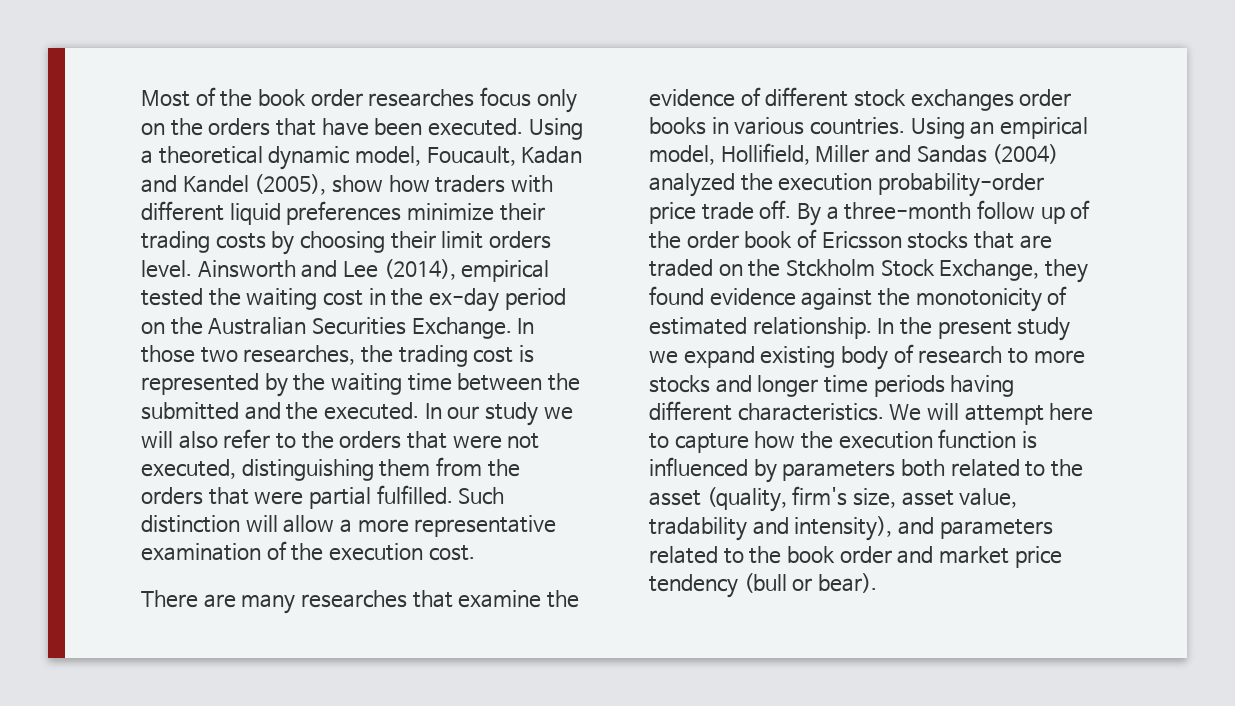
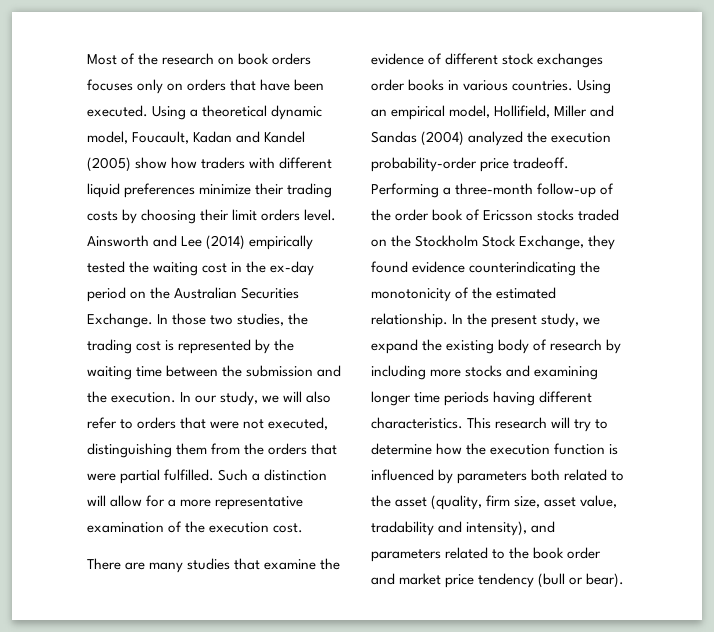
[258,87,531,107] book order researches focus -> [162,53,312,65] [87,79,133,91] research on book orders focuses
[170,118,203,136] the -> (184, 87) none
[254,174,327,195] (2005), -> [87,157,131,172] (2005)
[383,259,550,282] (2014), empirical -> [206,235,314,250] (2014) empirically
[243,345,356,365] researches, -> [237,313,285,326] studies,
[141,402,239,420] submitted -> [246,365,314,377] submission
[323,402,419,420] executed. -> [111,392,177,403] execution.
[485,402,539,426] study -> [220,391,259,406] study,
[301,431,334,449] the -> (134, 424) none
(505, 496) none -> [252,473,261,481] a
(335, 524) none -> [146,495,166,507] for
[300,590,407,608] researches -> [187,558,231,570] studies
[701,200,1065,226] trade off. By a three-month follow up -> [513,157,570,169] [371,183,597,198] tradeoff. Performing a three-month follow-up
[974,231,1052,249] that are -> (575, 215) none
[786,259,876,277] Stckholm -> [415,235,479,247] Stockholm
[801,288,873,310] against -> [469,261,577,276] counterindicating
(1068, 295) none -> [472,287,493,299] the
[1017,317,1071,341] study -> [541,313,580,328] study,
(755, 357) none -> [422,339,443,351] the
[1007,348,1028,364] to -> [606,339,622,354] [371,365,426,380] by including
(752, 384) none -> [534,366,599,380] examining
[889,403,1094,425] [649,433,749,453] We will attempt here to capture -> [467,417,609,432] [371,443,432,455] This research will try to determine
[792,486,848,506] firm's -> [486,495,511,506] firm

